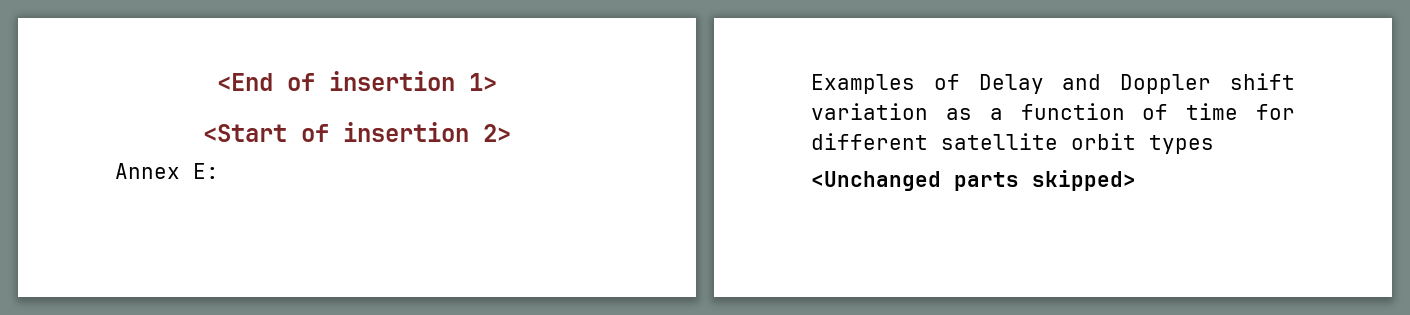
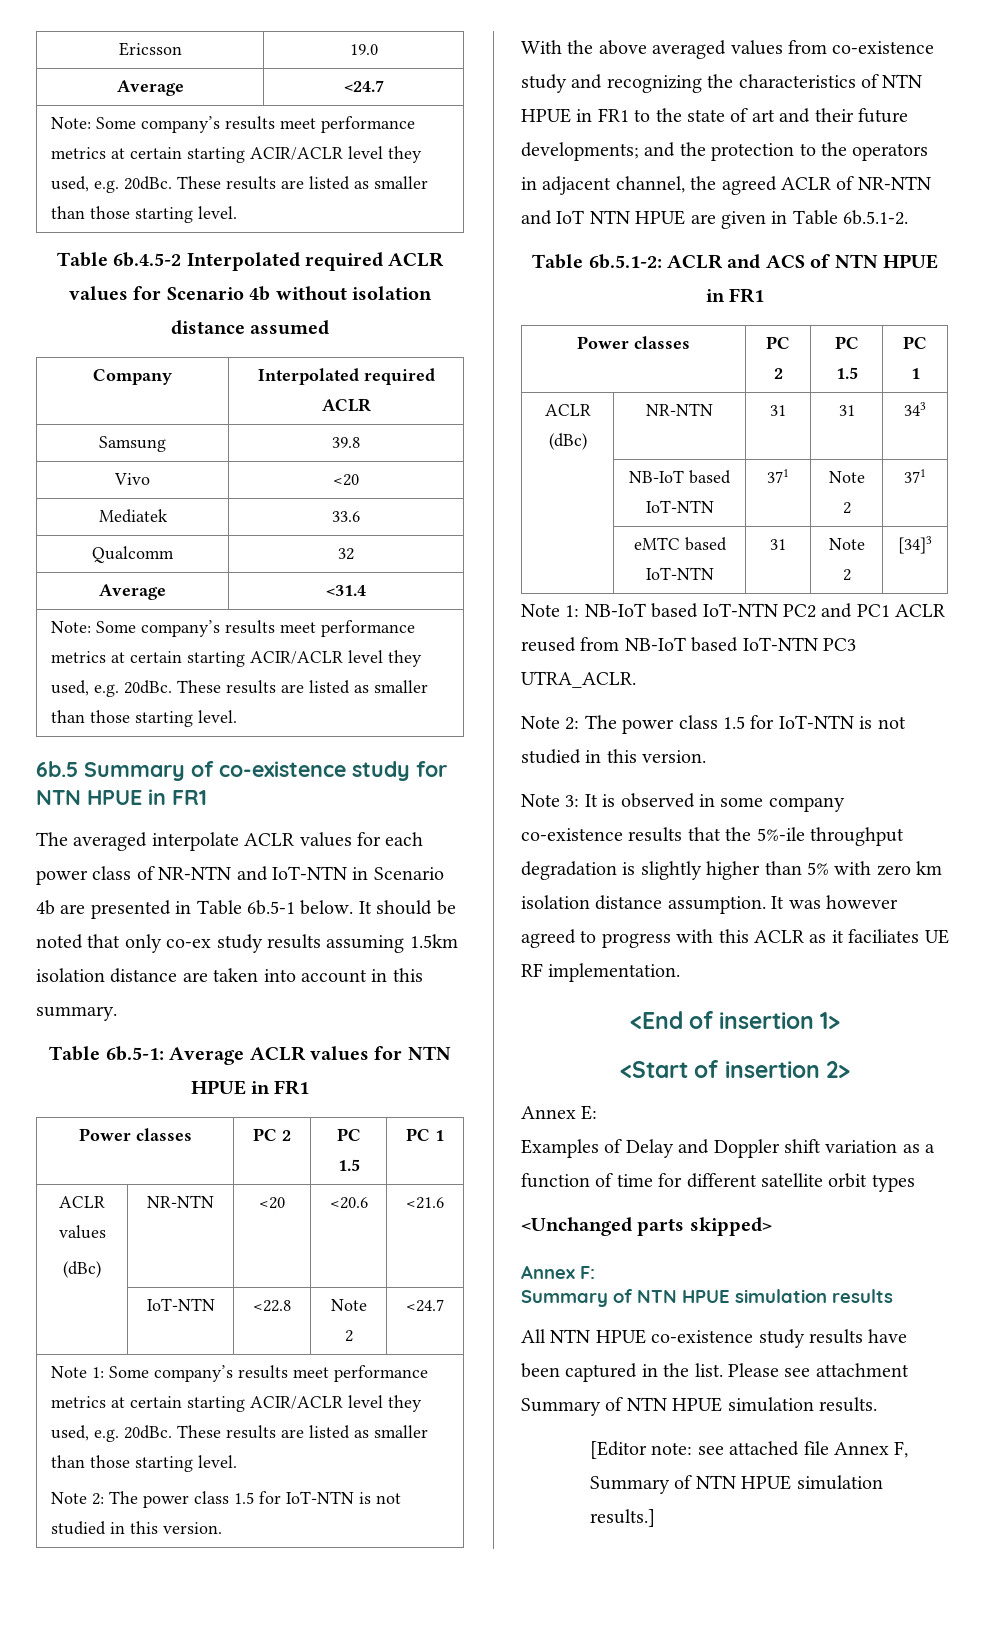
(217, 82) none -> [118,42,182,56] [349,44,378,55] [116,80,184,96] [343,80,384,92] [50,116,415,133] [50,146,422,163] [50,176,428,193] [50,206,237,223] [56,252,445,271] [69,286,432,301] [170,320,330,335] [93,369,172,385] [257,368,435,385] [321,398,371,412] [99,436,166,452] [332,437,360,448] [114,473,150,485] [333,474,359,486] [98,509,168,523] [332,511,360,522] [92,546,174,563] [338,548,354,560] [99,584,166,600] [326,585,366,596] [50,620,415,637] [50,650,422,667] [50,680,428,697] [50,710,237,727] [36,761,447,781] [36,789,207,805] [36,832,424,851] [36,866,444,885] [36,900,456,919] [36,934,458,953] [36,968,423,983] [36,1006,117,1021] [49,1046,451,1065] [190,1080,310,1095] [78,1128,192,1141] [253,1128,291,1141] [336,1128,361,1141] [337,1159,360,1171] [406,1128,444,1141] [59,1196,105,1208] [58,1225,106,1239] [63,1261,101,1278] [147,1195,214,1208] [259,1197,285,1209] [329,1197,368,1209] [406,1197,444,1209] [146,1298,215,1311] [253,1300,291,1312] [330,1299,367,1311] [344,1330,353,1342] [406,1299,444,1312] [50,1365,428,1382] [50,1395,422,1412] [50,1425,428,1442] [50,1455,237,1472] [50,1491,401,1508] [50,1521,222,1535] [521,40,935,59] [521,74,923,93] [521,108,908,123] [521,142,929,161] [521,176,931,195] [521,210,909,229] [532,254,938,269] [705,288,765,303] [577,336,690,349] [766,336,790,349] [773,368,783,379] [834,336,859,349] [835,367,858,379] [903,336,927,349] [910,368,920,379] [544,404,591,416] [548,433,587,450] [646,403,713,416] [770,405,786,416] [838,405,855,416] [904,402,926,416] [629,470,731,484] [645,500,714,513] [767,469,789,483] [828,471,865,483] [842,502,851,514] [904,469,926,483] [633,537,727,551] [645,567,714,580] [770,539,786,550] [828,538,865,550] [842,569,851,581] [898,536,932,554] [521,603,946,618] [521,637,856,652] [521,671,636,688] [521,715,906,734] [521,749,707,764] [521,793,845,812] [521,827,904,846] [521,861,943,880] [521,895,898,914] [521,929,949,948] [521,963,681,982] Ericsson | 19.0 // Average | <24.7 // Note: Some company’s results meet performance metrics at certain starting ACIR/ACLR level they used, e.g. 20dBc. These results are listed as smaller than those starting level. // Table 6b.4.5-2 Interpolated required ACLR values for Scenario 4b without isolation distance assumed // Company | Interpolated required ACLR // Samsung | 39.8 // Vivo | <20 // Mediatek | 33.6 // Qualcomm | 32 // Average | <31.4 // Note: Some company’s results meet performance metrics at certain starting ACIR/ACLR level they used, e.g. 20dBc. These results are listed as smaller than those starting level. // 6b.5 Summary of co-existence study for NTN HPUE in FR1 // The averaged interpolate ACLR values for each power class of NR-NTN and IoT-NTN in Scenario 4b are presented in Table 6b.5-1 below. It should be noted that only co-ex study results assuming 1.5km isolation distance are taken into account in this summary. // Table 6b.5-1: Average ACLR values for NTN HPUE in FR1 // Power classes | PC 2 | PC 1.5 | PC 1 // ACLR values // (dBc) | NR-NTN | <20 | <20.6 | <21.6 // | IoT-NTN | <22.8 | Note 2 | <24.7 // Note 1: Some company’s results meet performance metrics at certain starting ACIR/ACLR level they used, e.g. 20dBc. These results are listed as smaller than those starting level. // Note 2: The power class 1.5 for IoT-NTN is not studied in this version. // With the above averaged values from co-existence study and recognizing the characteristics of NTN HPUE in FR1 to the state of art and their future developments; and the protection to the operators in adjacent channel, the agreed ACLR of NR-NTN and IoT NTN HPUE are given in Table 6b.5.1-2. // Table 6b.5.1-2: ACLR and ACS of NTN HPUE in FR1 // Power classes | PC 2 | PC 1.5 | PC 1 // ACLR (dBc) | NR-NTN | 31 | 31 | 343 // | NB-IoT based IoT-NTN | 371 | Note 2 | 371 // | eMTC based IoT-NTN | 31 | Note 2 | [34]3 // Note 1: NB-IoT based IoT-NTN PC2 and PC1 ACLR reused from NB-IoT based IoT-NTN PC3 UTRA_ACLR. // Note 2: The power class 1.5 for IoT-NTN is not studied in this version. // Note 3: It is observed in some company co-existence results that the 5%-ile throughput degradation is slightly higher than 5% with zero km isolation distance assumption. It was however agreed to progress with this ACLR as it faciliates UE RF implementation. //
(1136, 180) none -> [521,1265,595,1279] [521,1289,893,1307] [521,1329,908,1348] [521,1363,909,1382] [521,1397,877,1416] [589,1441,909,1459] [589,1475,883,1494] [589,1509,655,1527] // Annex F: // Summary of NTN HPUE simulation results // All NTN HPUE co-existence study results have been captured in the list. Please see attachment Summary of NTN HPUE simulation results. // [Editor note: see attached file Annex F, Summary of NTN HPUE simulation results.]

